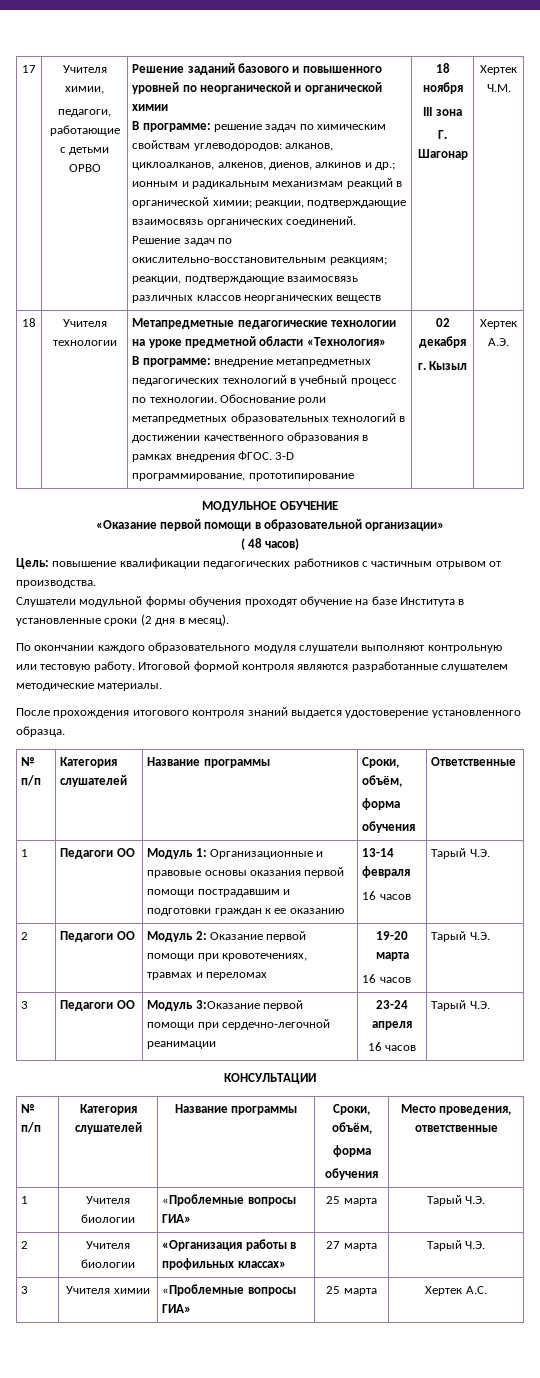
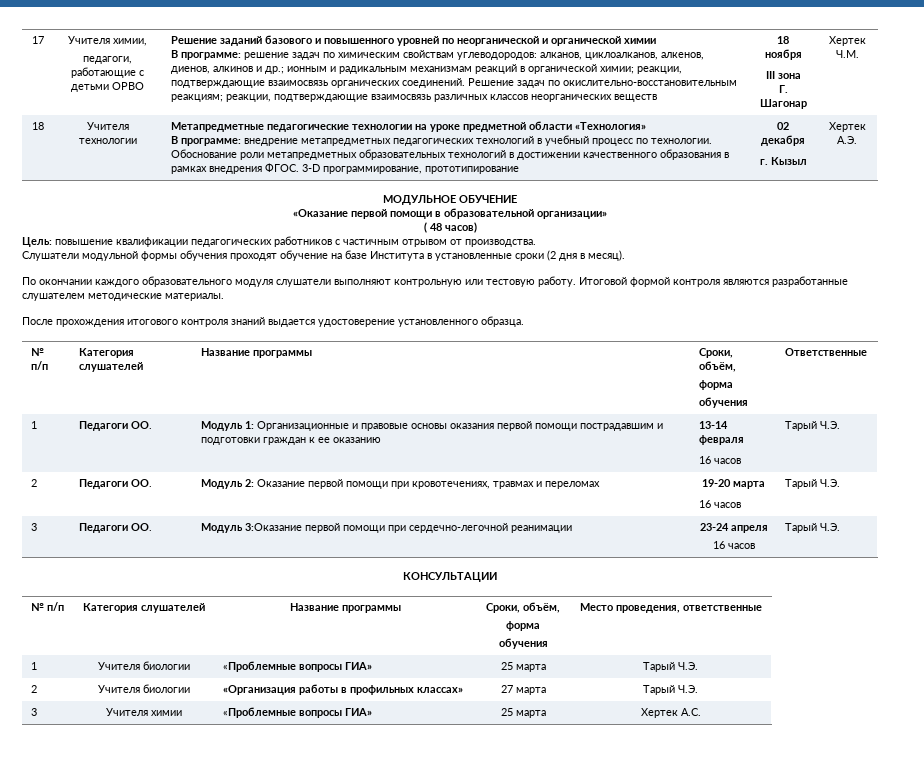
[116,848,135,857] ОО -> [130,421,152,429] ОО.
[116,931,135,940] ОО -> [130,479,152,487] ОО.
[116,1000,135,1009] ОО -> [130,523,152,531] ОО.

